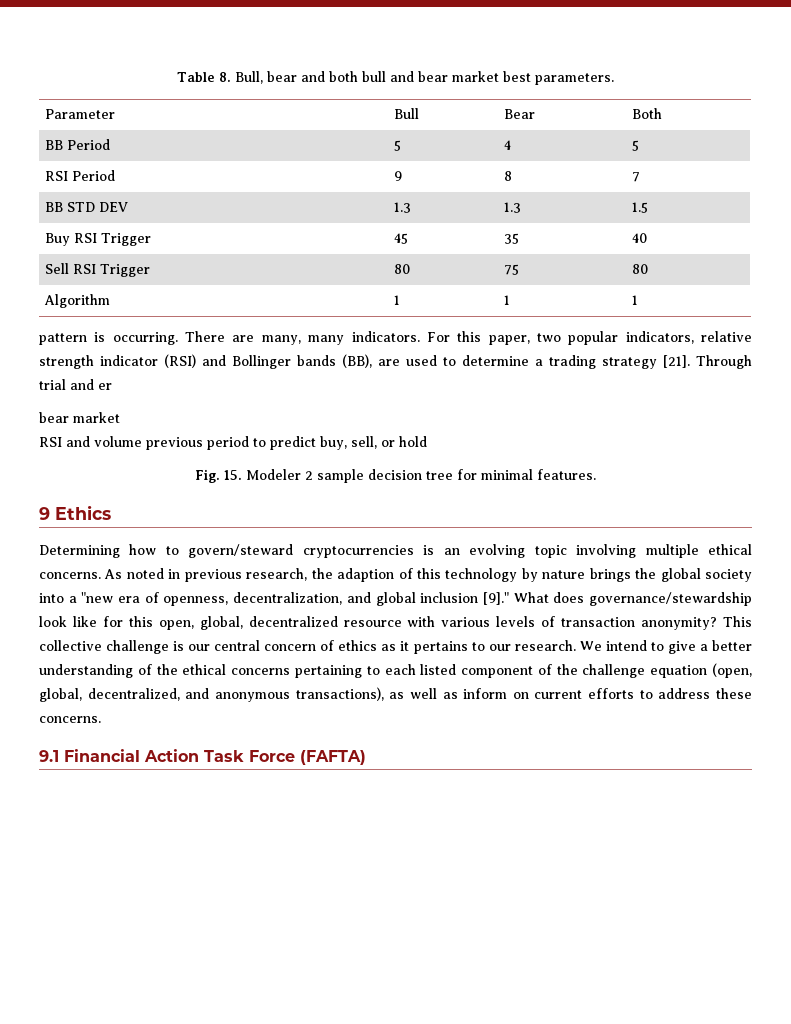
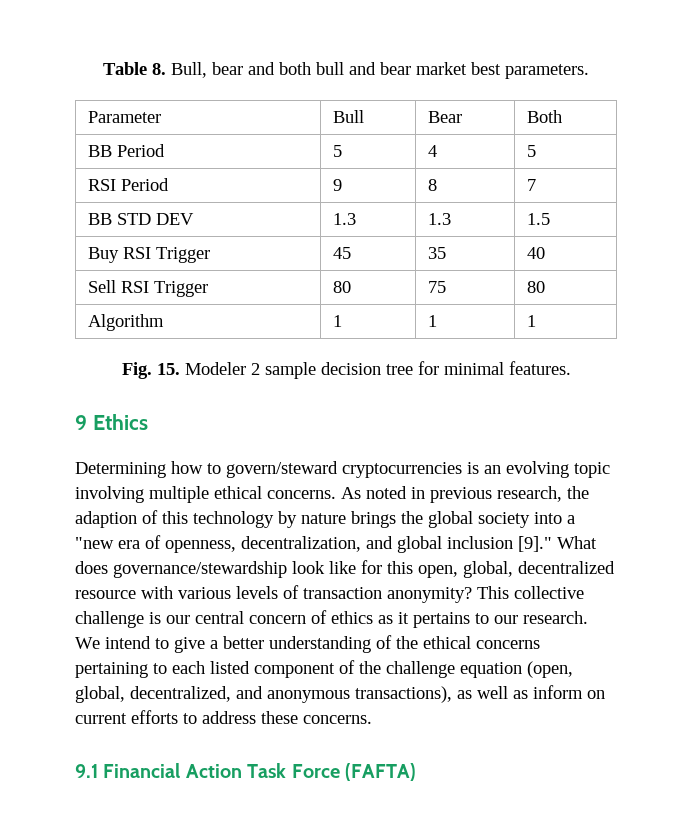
[39,331,752,345] [39,354,752,369] [39,379,112,390] [39,412,120,423] [39,436,427,450] // pattern is occurring. There are many, many indicators. For this paper, two popular indicators, relative strength indicator (RSI) and Bollinger bands (BB), are used to determine a trading strategy [21]. Through trial and er // bear market // RSI and volume previous period to predict buy, sell, or hold -> (537, 321) none

